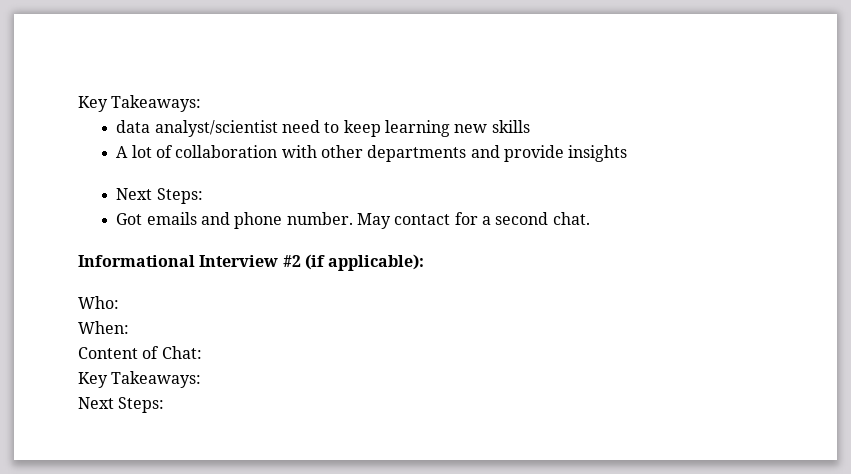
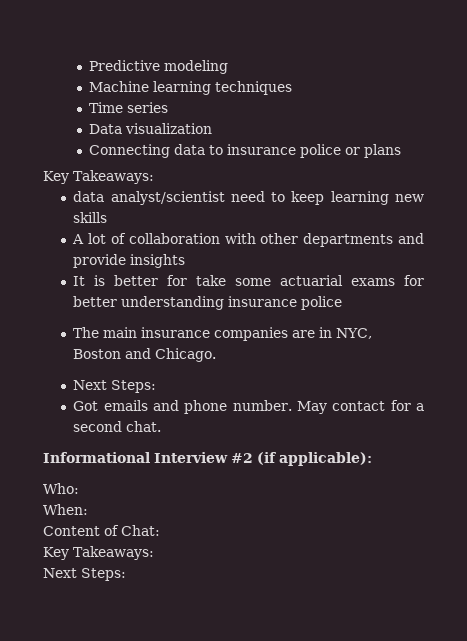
(78, 104) none -> [89,60,229,74] [89,81,293,95] [89,102,169,113] [89,123,213,134] [89,144,402,158] Predictive modeling // Machine learning techniques // Time series // Data visualization // Connecting data to insurance police or plans //
(628, 153) none -> [73,275,424,286] [73,296,343,310] [73,327,373,341] [73,348,217,362] // It is better for take some actuarial exams for better understanding insurance police // The main insurance companies are in NYC, Boston and Chicago.

